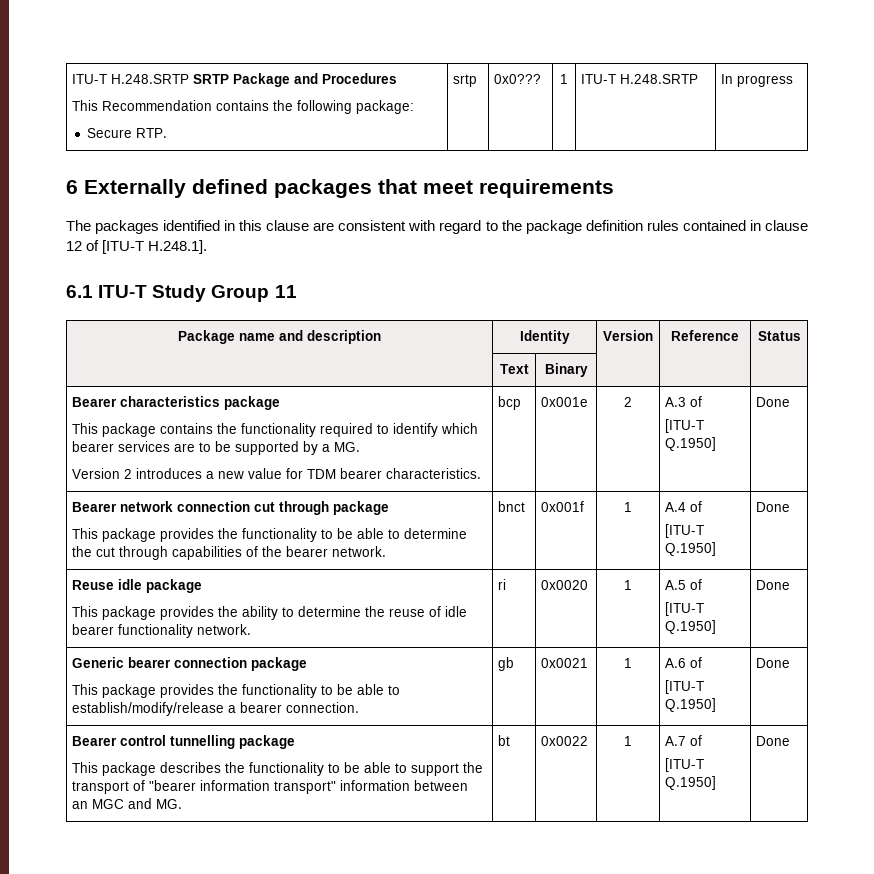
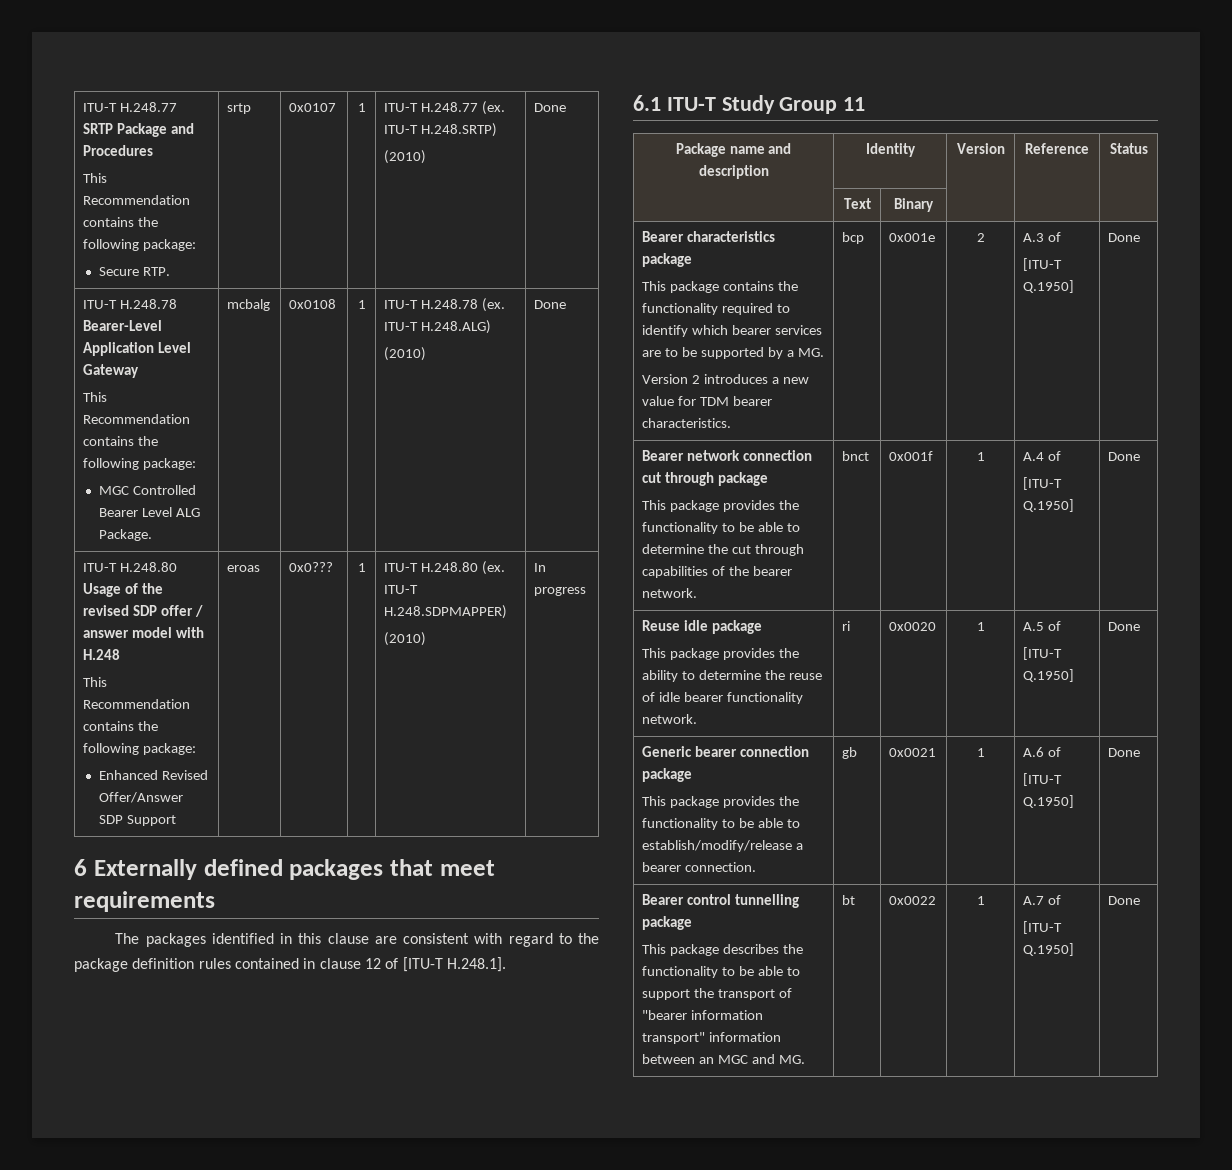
[72,74,190,84] ITU-T H.248.SRTP -> [83,102,178,112] ITU-T H.248.77
[494,74,542,84] [560,74,568,84] [581,74,699,84] 0x0??? | 1 | ITU-T H.248.SRTP -> [289,103,337,112] [357,103,366,112] [384,101,506,115] [384,123,498,137] [384,150,427,164] [534,103,567,112] [83,299,178,309] [83,320,163,331] [83,342,192,356] [83,364,140,378] [83,392,108,402] [83,414,191,424] [83,436,159,446] [83,458,197,470] [99,485,197,495] [99,507,201,517] [99,529,153,541] [227,299,271,311] [289,299,337,309] [357,300,366,309] [384,298,506,312] [384,320,492,334] [384,347,427,361] [534,300,567,309] [83,562,178,572] [83,583,164,597] [83,605,204,617] [83,627,205,638] [83,649,121,660] [83,677,108,687] [83,699,191,709] [83,721,159,731] [83,743,197,755] [99,770,209,780] [99,792,184,803] [99,815,177,826] [227,565,261,572] [289,562,334,572] [357,563,366,572] [384,561,506,575] [384,585,419,594] [384,605,508,619] [384,632,427,646] 0x0107 | 1 | ITU-T H.248.77 (ex. ITU-T H.248.SRTP) // (2010) | Done // ITU-T H.248.78 Bearer-Level Application Level Gateway // This Recommendation contains the following package: // MGC Controlled Bearer Level ALG Package. | mcbalg | 0x0108 | 1 | ITU-T H.248.78 (ex. ITU-T H.248.ALG) // (2010) | Done // ITU-T H.248.80 Usage of the revised SDP offer / answer model with H.248 // This Recommendation contains the following package: // Enhanced Revised Offer/Answer SDP Support | eroas | 0x0??? | 1 | ITU-T H.248.80 (ex. ITU-T H.248.SDPMAPPER) // (2010)

